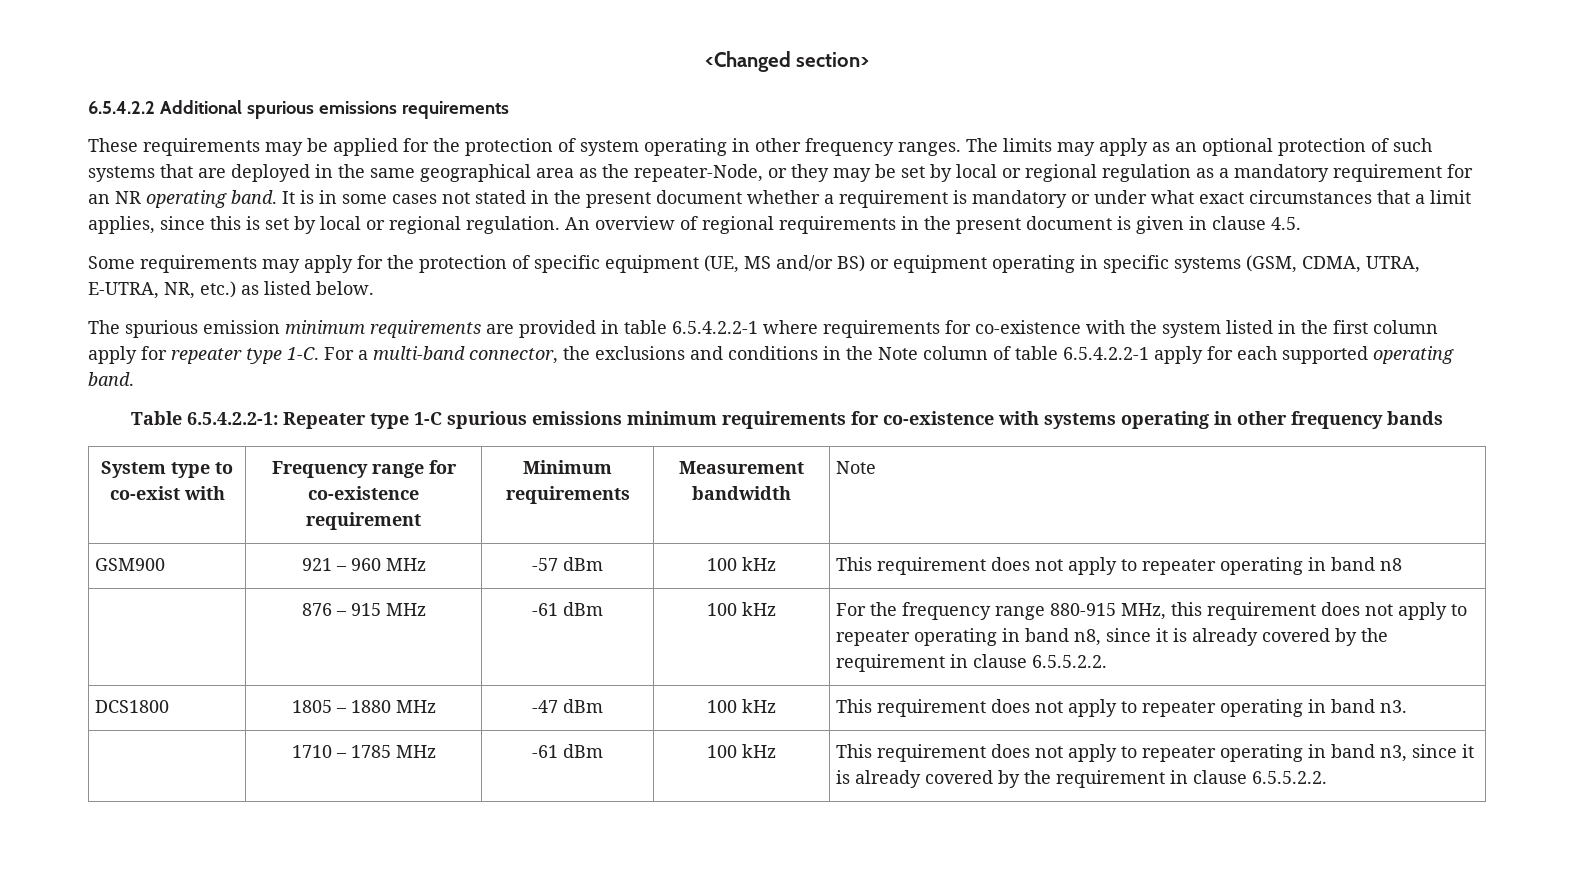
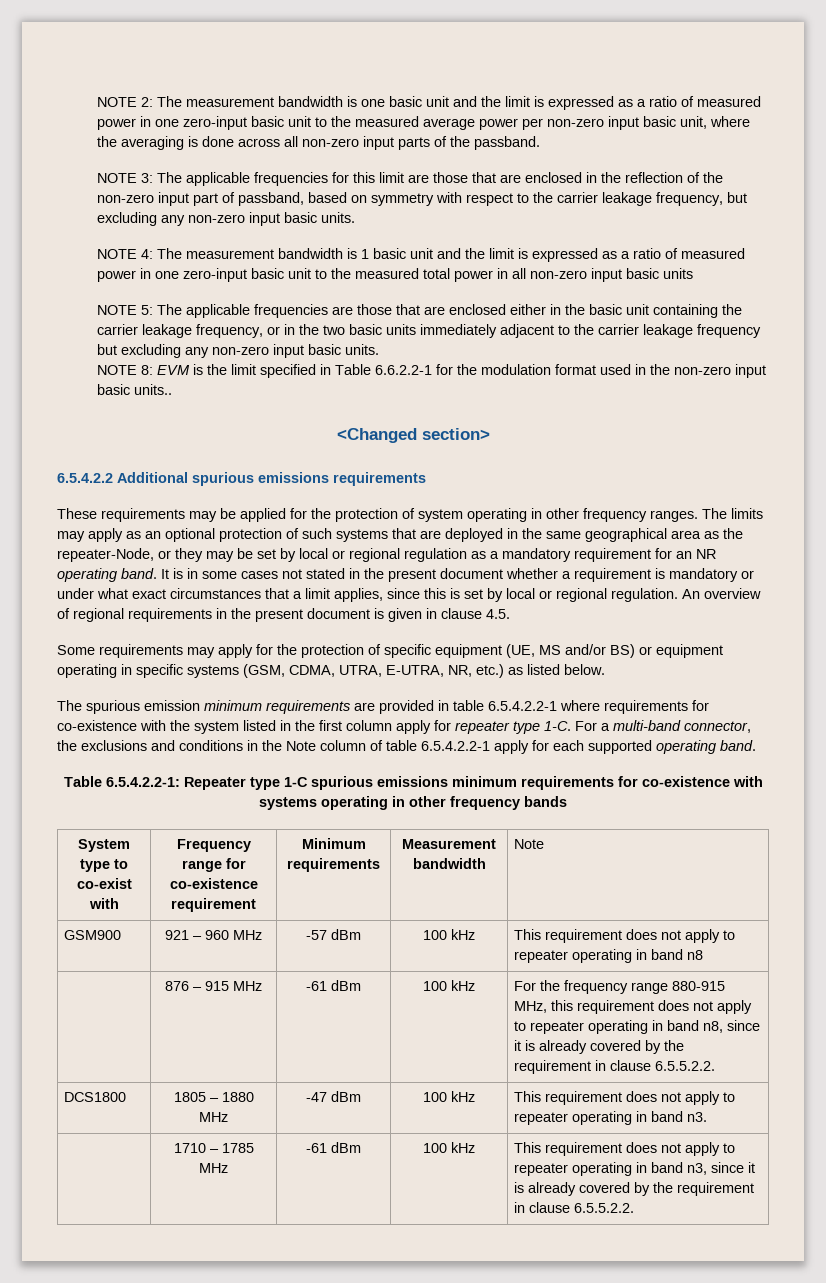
(704, 61) none -> [97,96,762,110] [97,116,751,130] [97,136,541,150] [97,172,724,186] [97,192,748,206] [97,212,356,226] [97,248,746,262] [97,268,694,282] [97,304,743,318] [97,324,762,338] [97,344,380,358] [97,364,767,378] [97,384,173,395] NOTE 2: The measurement bandwidth is one basic unit and the limit is expressed as a ratio of measured power in one zero-input basic unit to the measured average power per non-zero input basic unit, where the averaging is done across all non-zero input parts of the passband. // NOTE 3: The applicable frequencies for this limit are those that are enclosed in the reflection of the non-zero input part of passband, based on symmetry with respect to the carrier leakage frequency, but excluding any non-zero input basic units. // NOTE 4: The measurement bandwidth is 1 basic unit and the limit is expressed as a ratio of measured power in one zero-input basic unit to the measured total power in all non-zero input basic units // NOTE 5: The applicable frequencies are those that are enclosed either in the basic unit containing the carrier leakage frequency, or in the two basic units immediately adjacent to the carrier leakage frequency but excluding any non-zero input basic units. // NOTE 8: EVM is the limit specified in Table 6.6.2.2-1 for the modulation format used in the non-zero input basic units.. //

